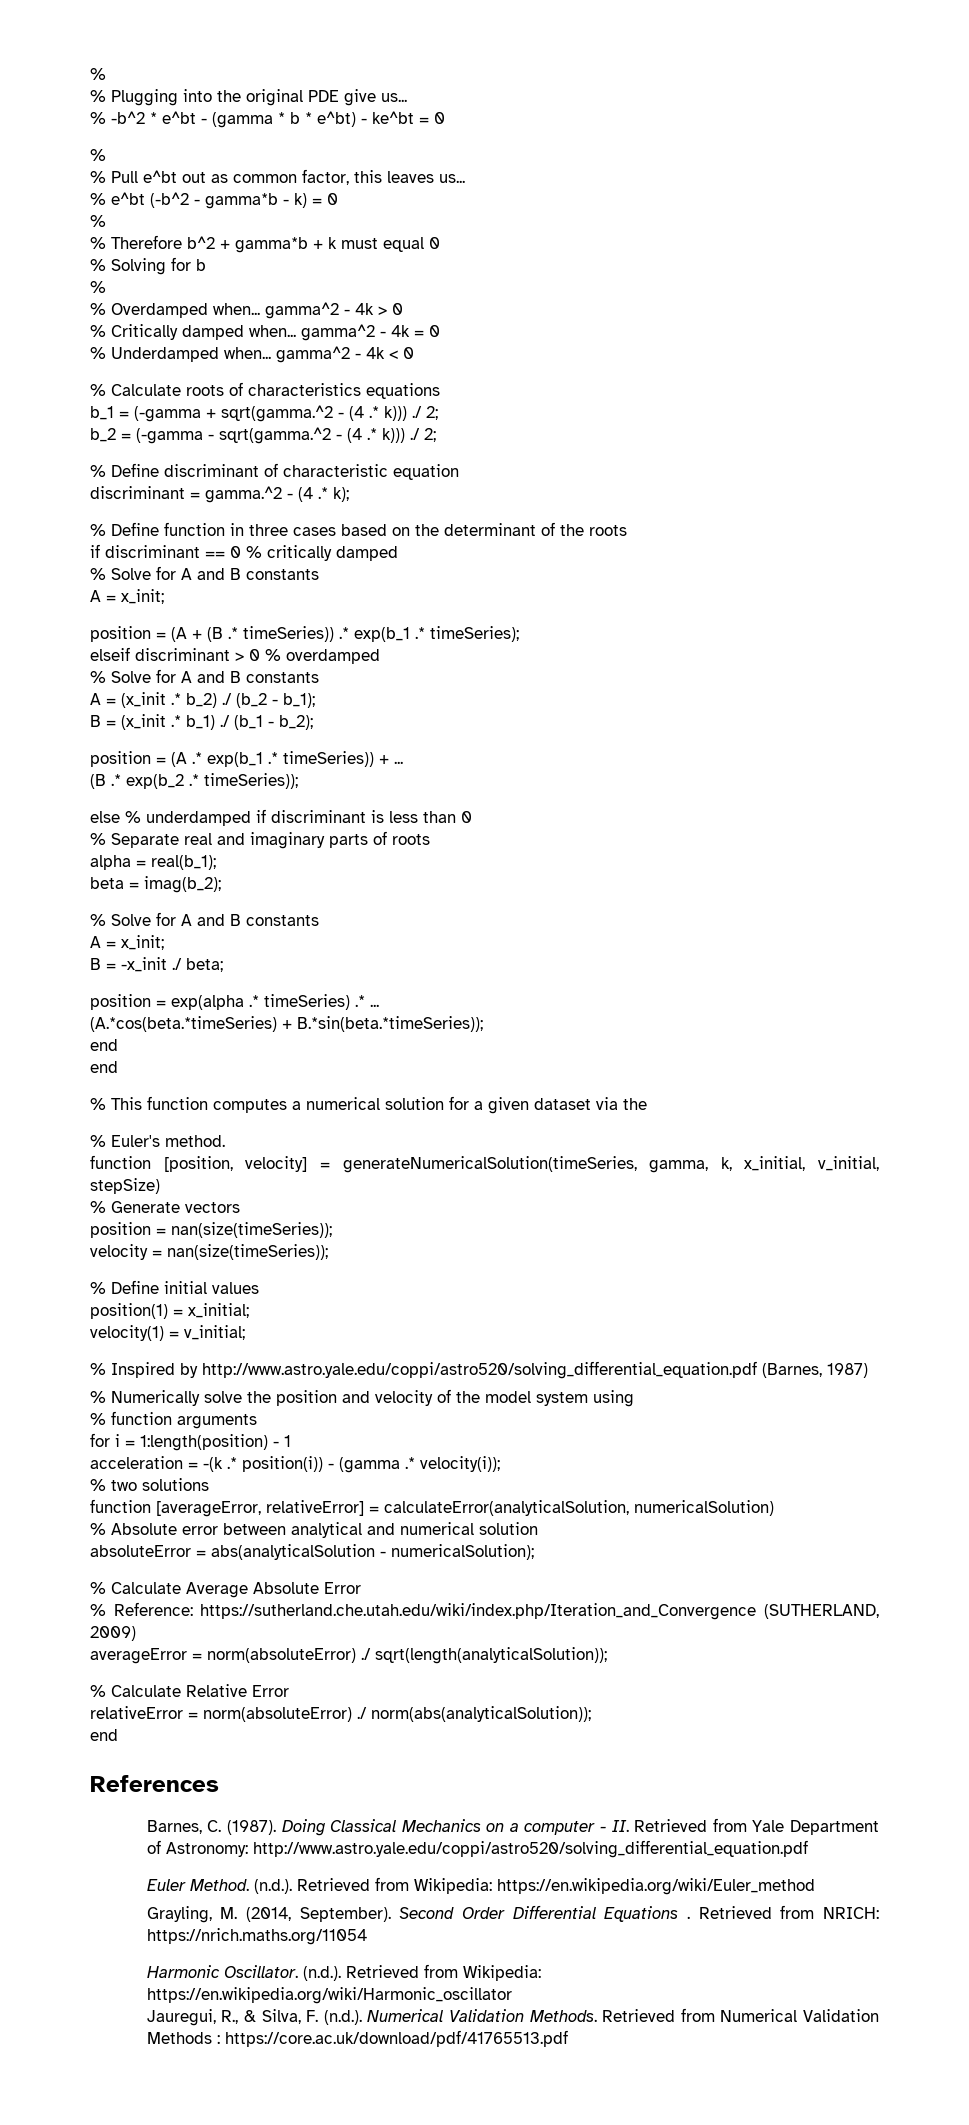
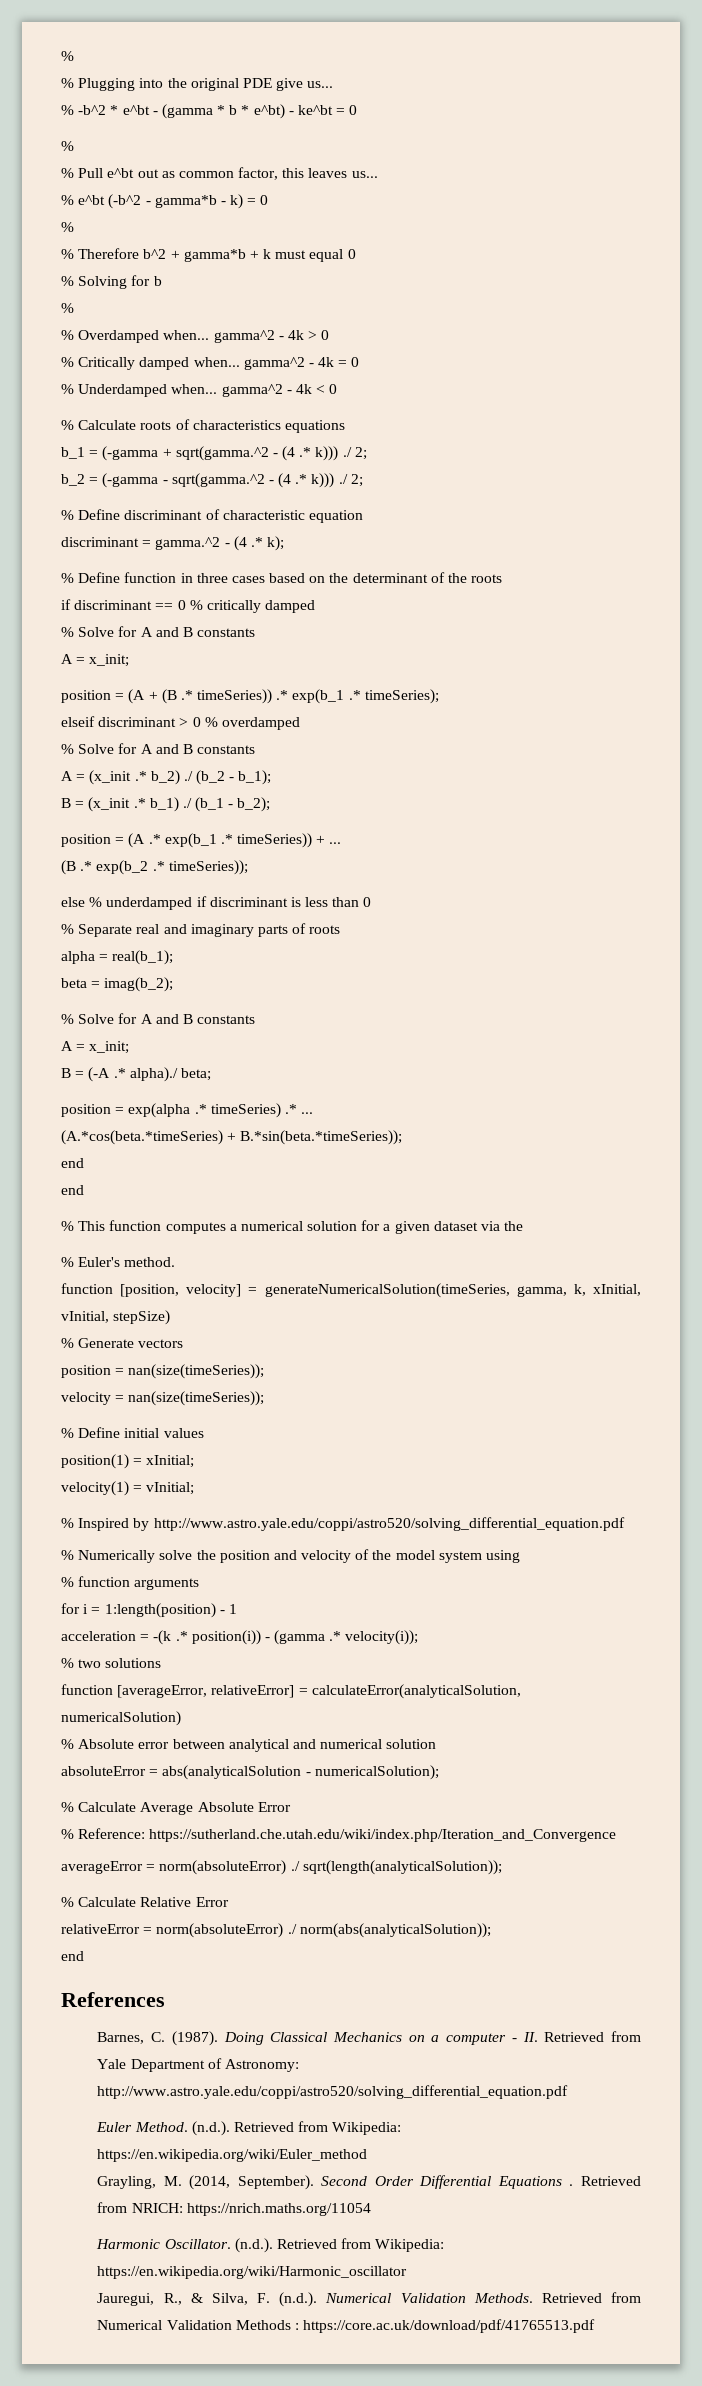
[121,957,182,972] -x_init ./ -> [88,1067,178,1082] (-A .* alpha)./
[744,1156,879,1171] x_initial, v_initial, -> [593,1284,641,1296] [61,1311,109,1323] xInitial, vInitial,
[188,1303,249,1318] x_initial; -> [146,1455,195,1468] xInitial;
[184,1325,245,1340] v_initial; -> [146,1482,195,1495] vInitial;
[762,1363,868,1378] (Barnes, 1987) -> (625, 1524) none
[764,1604,879,1619] [90,1626,136,1641] (SUTHERLAND, 2009) -> (617, 1835) none

